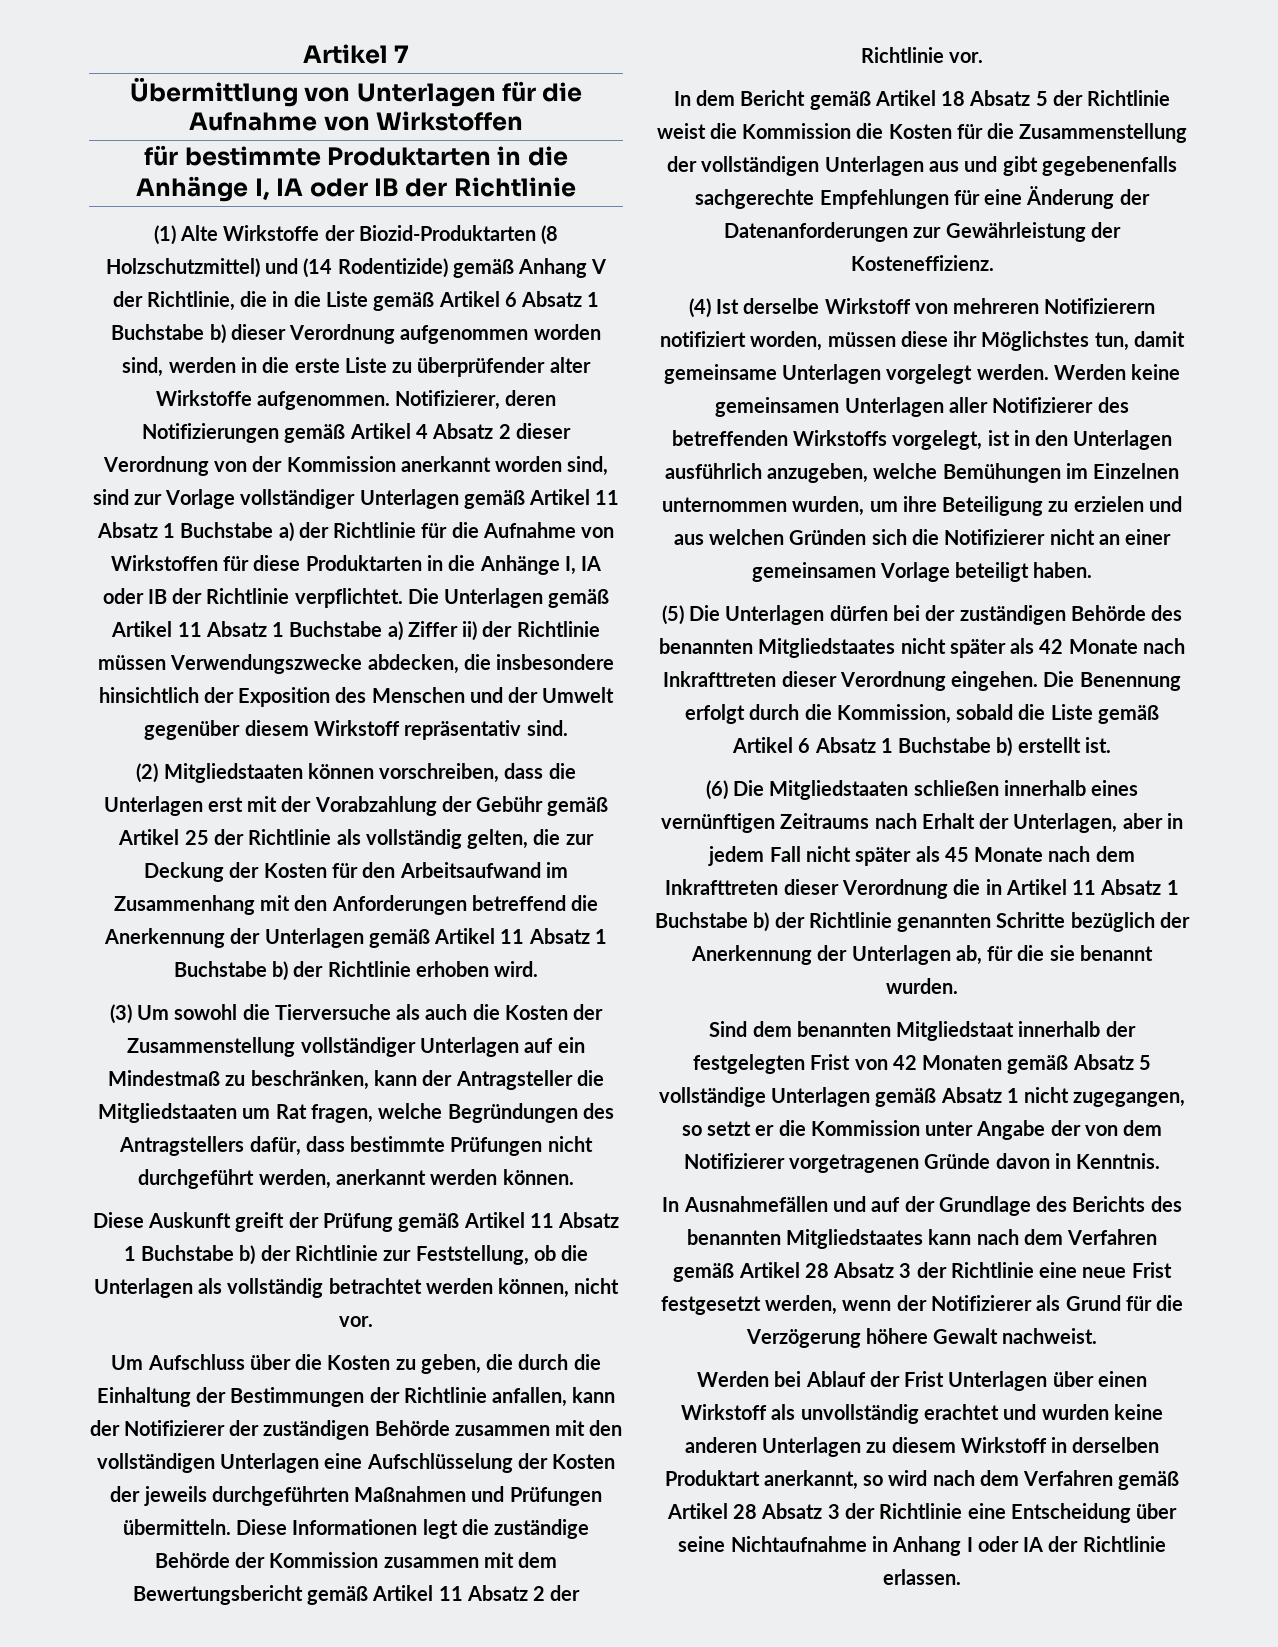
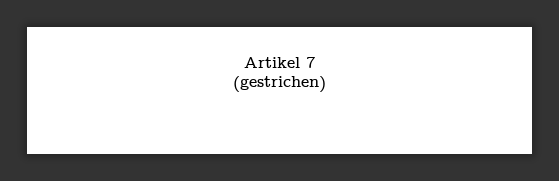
[129,77,583,107] [189,111,523,131] [144,145,568,166] [136,176,576,202] [153,225,559,245] [105,258,607,278] [112,291,600,311] [111,324,601,344] [122,357,591,377] [155,390,557,410] [142,423,571,443] [102,456,609,476] [92,489,620,509] [96,522,615,542] [110,555,602,575] [102,588,610,608] [111,621,600,641] [97,654,615,674] [98,687,615,707] [144,720,568,740] [136,763,576,783] [103,796,609,816] [118,829,594,849] [144,862,568,882] [113,895,599,915] [104,928,607,948] [173,961,539,981] [109,1004,604,1024] [127,1037,585,1057] [108,1070,604,1090] [98,1103,614,1123] [119,1136,593,1156] [138,1169,574,1189] [92,1212,620,1232] [123,1245,589,1265] [93,1278,620,1298] [339,1316,373,1327] [111,1354,601,1374] [96,1387,616,1407] [89,1420,623,1440] [96,1453,616,1473] [110,1486,602,1506] [122,1519,590,1539] [154,1552,558,1568] [132,1585,581,1605] [860,47,984,63] [673,90,1171,110] [656,123,1188,143] [667,156,1177,176] [695,186,1150,209] [724,222,1121,242] [850,255,994,271] [688,298,1156,318] [660,331,1185,351] [663,364,1181,384] [715,397,1129,417] [671,430,1173,450] [664,463,1180,483] [662,496,1182,516] [673,529,1172,545] [751,562,1093,582] [661,605,1183,625] [659,638,1185,658] [663,671,1181,691] [685,704,1159,724] [732,737,1111,757] [705,780,1139,800] [661,813,1183,833] [708,846,1135,866] [665,879,1179,899] [655,912,1190,932] [691,945,1153,965] [886,978,958,994] [709,1021,1136,1041] [693,1054,1151,1074] [658,1087,1186,1107] [681,1120,1163,1140] [683,1153,1161,1173] [662,1196,1182,1216] [686,1229,1158,1249] [673,1262,1172,1282] [660,1295,1184,1315] [745,1328,1098,1348] [697,1371,1147,1391] [681,1404,1163,1424] [684,1437,1160,1457] [664,1470,1180,1490] [666,1503,1178,1523] [678,1536,1166,1556] [883,1569,961,1585] Übermittlung von Unterlagen für die Aufnahme von Wirkstoffen // für bestimmte Produktarten in die Anhänge I, IA oder IB der Richtlinie // (1) Alte Wirkstoffe der Biozid-Produktarten (8 Holzschutzmittel) und (14 Rodentizide) gemäß Anhang V der Richtlinie, die in die Liste gemäß Artikel 6 Absatz 1 Buchstabe b) dieser Verordnung aufgenommen worden sind, werden in die erste Liste zu überprüfender alter Wirkstoffe aufgenommen. Notifizierer, deren Notifizierungen gemäß Artikel 4 Absatz 2 dieser Verordnung von der Kommission anerkannt worden sind, sind zur Vorlage vollständiger Unterlagen gemäß Artikel 11 Absatz 1 Buchstabe a) der Richtlinie für die Aufnahme von Wirkstoffen für diese Produktarten in die Anhänge I, IA oder IB der Richtlinie verpflichtet. Die Unterlagen gemäß Artikel 11 Absatz 1 Buchstabe a) Ziffer ii) der Richtlinie müssen Verwendungszwecke abdecken, die insbesondere hinsichtlich der Exposition des Menschen und der Umwelt gegenüber diesem Wirkstoff repräsentativ sind. // (2) Mitgliedstaaten können vorschreiben, dass die Unterlagen erst mit der Vorabzahlung der Gebühr gemäß Artikel 25 der Richtlinie als vollständig gelten, die zur Deckung der Kosten für den Arbeitsaufwand im Zusammenhang mit den Anforderungen betreffend die Anerkennung der Unterlagen gemäß Artikel 11 Absatz 1 Buchstabe b) der Richtlinie erhoben wird. // (3) Um sowohl die Tierversuche als auch die Kosten der Zusammenstellung vollständiger Unterlagen auf ein Mindestmaß zu beschränken, kann der Antragsteller die Mitgliedstaaten um Rat fragen, welche Begründungen des Antragstellers dafür, dass bestimmte Prüfungen nicht durchgeführt werden, anerkannt werden können. // Diese Auskunft greift der Prüfung gemäß Artikel 11 Absatz 1 Buchstabe b) der Richtlinie zur Feststellung, ob die Unterlagen als vollständig betrachtet werden können, nicht vor. // Um Aufschluss über die Kosten zu geben, die durch die Einhaltung der Bestimmungen der Richtlinie anfallen, kann der Notifizierer der zuständigen Behörde zusammen mit den vollständigen Unterlagen eine Aufschlüsselung der Kosten der jeweils durchgeführten Maßnahmen und Prüfungen übermitteln. Diese Informationen legt die zuständige Behörde der Kommission zusammen mit dem Bewertungsbericht gemäß Artikel 11 Absatz 2 der Richtlinie vor. // In dem Bericht gemäß Artikel 18 Absatz 5 der Richtlinie weist die Kommission die Kosten für die Zusammenstellung der vollständigen Unterlagen aus und gibt gegebenenfalls sachgerechte Empfehlungen für eine Änderung der Datenanforderungen zur Gewährleistung der Kosteneffizienz. // (4) Ist derselbe Wirkstoff von mehreren Notifizierern notifiziert worden, müssen diese ihr Möglichstes tun, damit gemeinsame Unterlagen vorgelegt werden. Werden keine gemeinsamen Unterlagen aller Notifizierer des betreffenden Wirkstoffs vorgelegt, ist in den Unterlagen ausführlich anzugeben, welche Bemühungen im Einzelnen unternommen wurden, um ihre Beteiligung zu erzielen und aus welchen Gründen sich die Notifizierer nicht an einer gemeinsamen Vorlage beteiligt haben. // (5) Die Unterlagen dürfen bei der zuständigen Behörde des benannten Mitgliedstaates nicht später als 42 Monate nach Inkrafttreten dieser Verordnung eingehen. Die Benennung erfolgt durch die Kommission, sobald die Liste gemäß Artikel 6 Absatz 1 Buchstabe b) erstellt ist. // (6) Die Mitgliedstaaten schließen innerhalb eines vernünftigen Zeitraums nach Erhalt der Unterlagen, aber in jedem Fall nicht später als 45 Monate nach dem Inkrafttreten dieser Verordnung die in Artikel 11 Absatz 1 Buchstabe b) der Richtlinie genannten Schritte bezüglich der Anerkennung der Unterlagen ab, für die sie benannt wurden. // Sind dem benannten Mitgliedstaat innerhalb der festgelegten Frist von 42 Monaten gemäß Absatz 5 vollständige Unterlagen gemäß Absatz 1 nicht zugegangen, so setzt er die Kommission unter Angabe der von dem Notifizierer vorgetragenen Gründe davon in Kenntnis. // In Ausnahmefällen und auf der Grundlage des Berichts des benannten Mitgliedstaates kann nach dem Verfahren gemäß Artikel 28 Absatz 3 der Richtlinie eine neue Frist festgesetzt werden, wenn der Notifizierer als Grund für die Verzögerung höhere Gewalt nachweist. // Werden bei Ablauf der Frist Unterlagen über einen Wirkstoff als unvollständig erachtet und wurden keine anderen Unterlagen zu diesem Wirkstoff in derselben Produktart anerkannt, so wird nach dem Verfahren gemäß Artikel 28 Absatz 3 der Richtlinie eine Entscheidung über seine Nichtaufnahme in Anhang I oder IA der Richtlinie erlassen. -> [233,76,326,93] (gestrichen)

